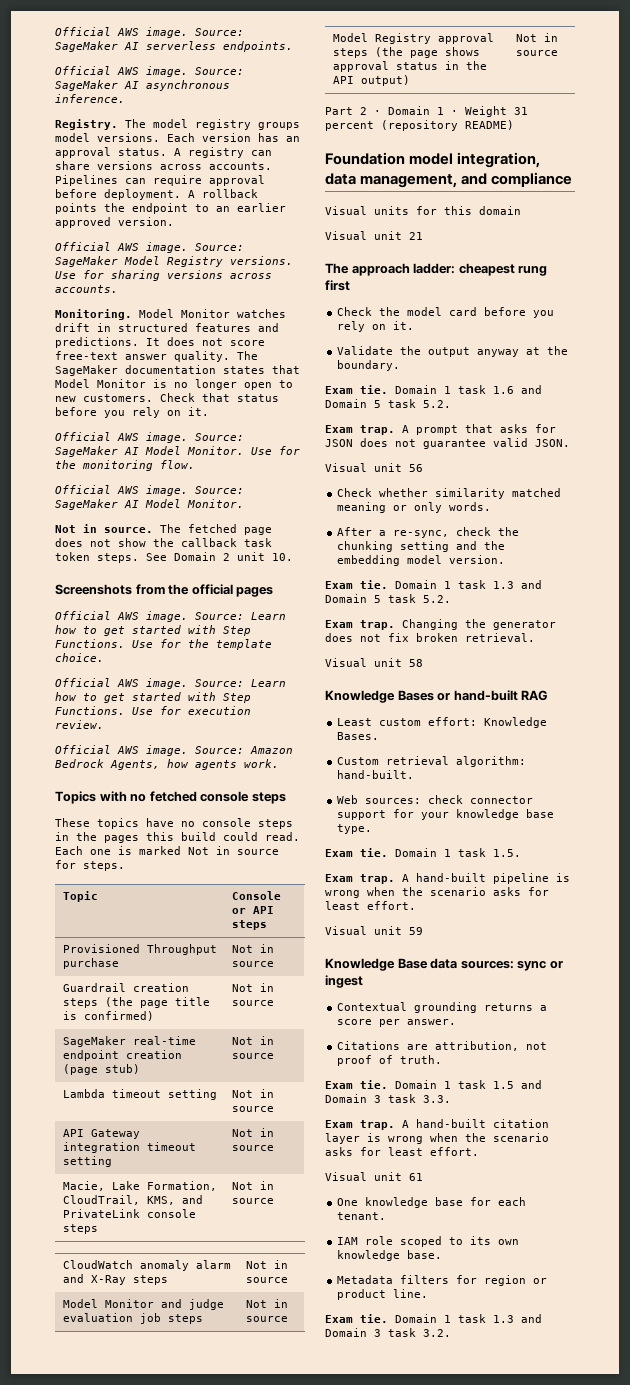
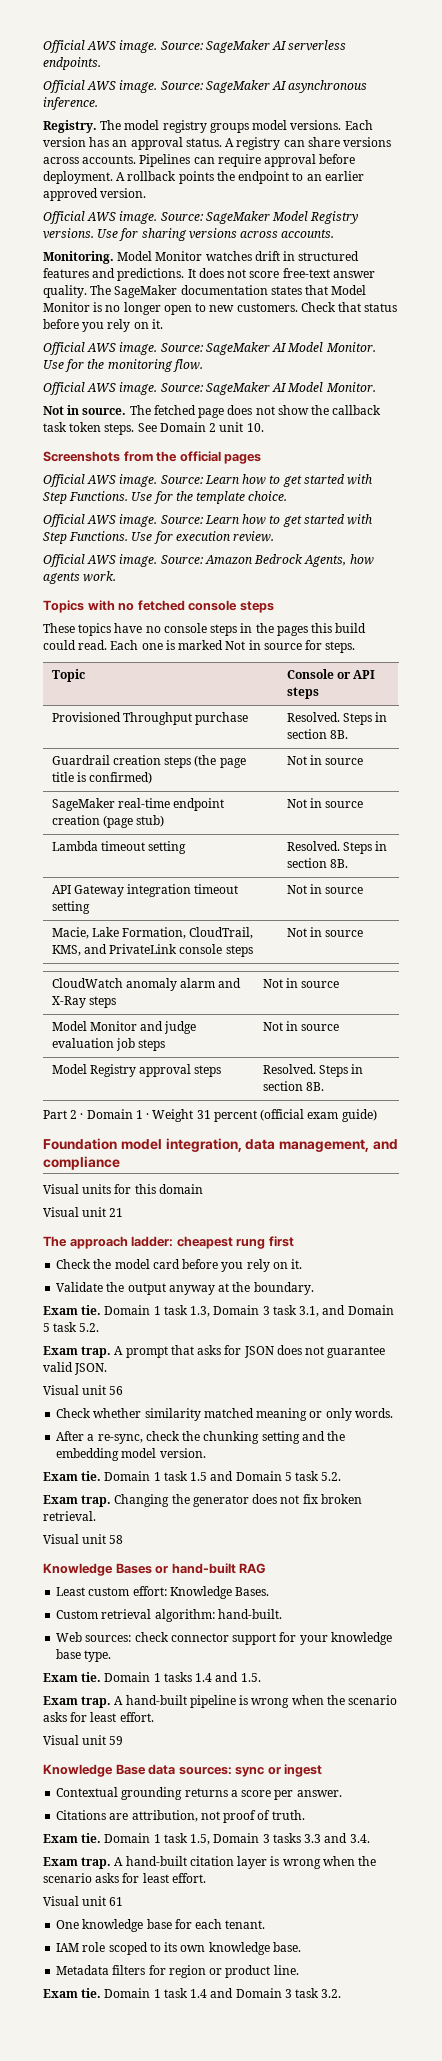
[231,944,274,953] [231,961,274,967] Not in source -> [286,712,388,725] [286,729,348,739] Resolved. Steps in section 8B.
[231,1089,274,1098] [231,1106,274,1112] Not in source -> [286,841,388,854] [286,858,348,868] Resolved. Steps in section 8B.
[374,47,480,58] [332,61,487,72] [332,75,410,86] [515,33,558,42] [515,50,558,56] (the page shows approval status in the API output) | Not in source -> [262,1064,364,1077] [262,1081,324,1091] | Resolved. Steps in section 8B.
[381,120,514,131] (repository README) -> [260,1109,377,1122] (official exam guide)
[493,386,514,394] 1.6 -> [190,1305,320,1317] 1.3, Domain 3 task 3.1,
[493,581,514,589] 1.3 -> [190,1472,208,1481] 1.5
[458,848,486,857] task -> [163,1672,239,1682] tasks 1.4 and
[493,1080,542,1089] [325,1094,451,1103] 1.5 and Domain 3 task 3.3. -> [190,1833,370,1845] 1.5, Domain 3 tasks 3.3 and 3.4.
[493,1315,514,1323] 1.3 -> [190,1989,208,1998] 1.4

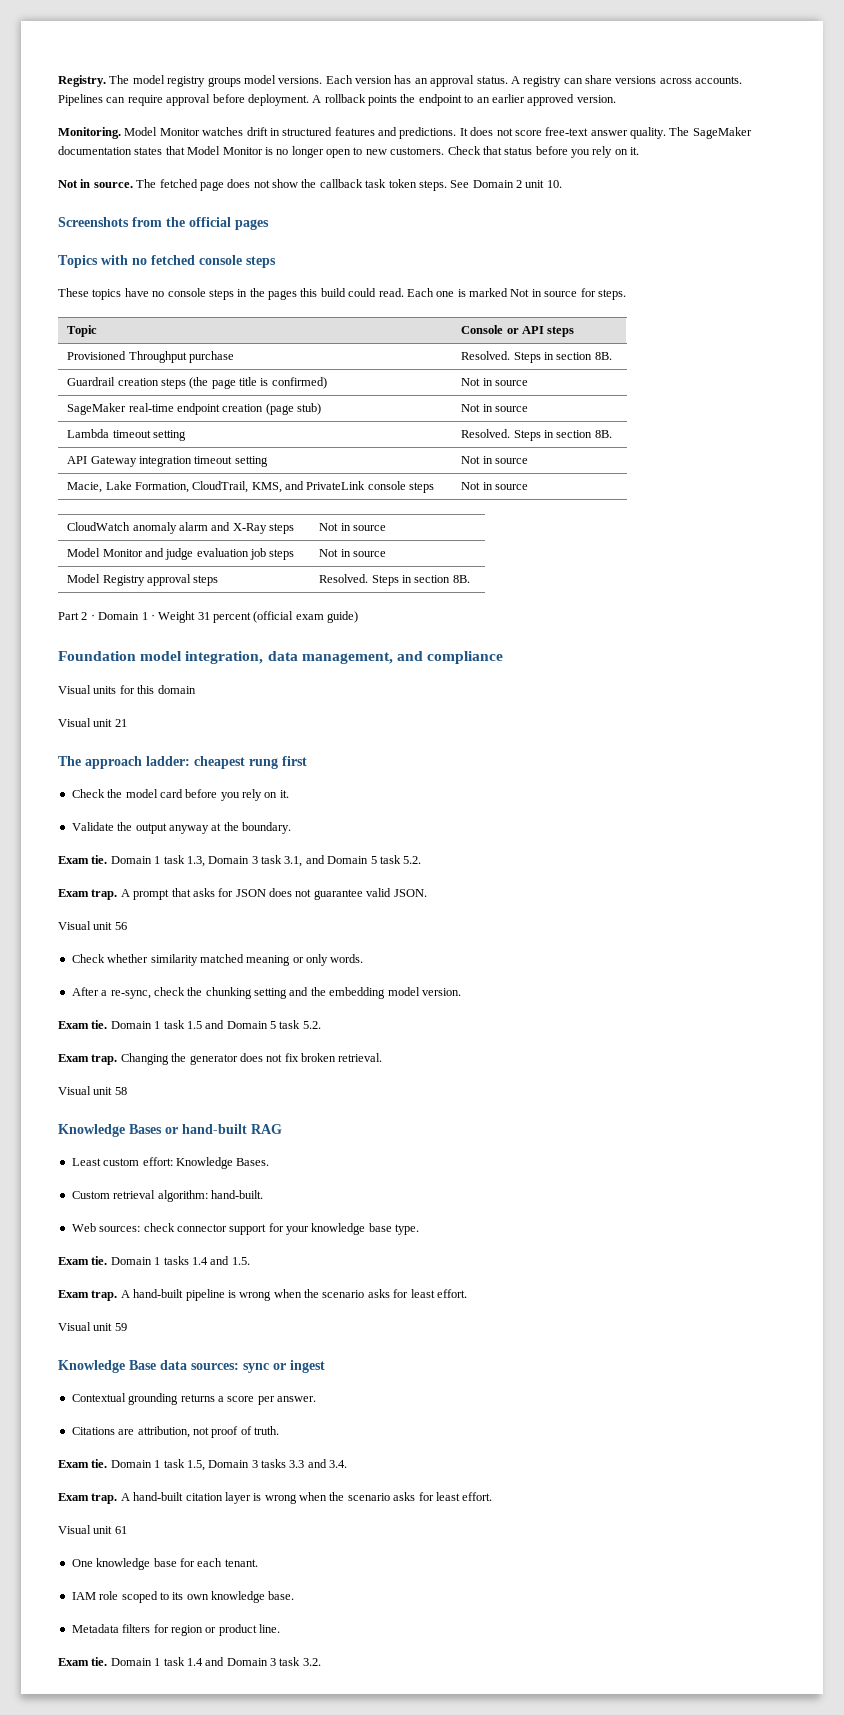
[43,40,347,53] [43,57,101,70] [43,80,368,93] [43,97,98,110] Official AWS image. Source: SageMaker AI serverless endpoints. // Official AWS image. Source: SageMaker AI asynchronous inference. // -> (58, 81) none
[43,211,359,224] [43,228,335,241] // Official AWS image. Source: SageMaker Model Registry versions. Use for sharing versions across accounts. -> (616, 99) none
[43,342,376,355] [43,359,203,372] [43,382,376,395] // Official AWS image. Source: SageMaker AI Model Monitor. Use for the monitoring flow. // Official AWS image. Source: SageMaker AI Model Monitor. -> (640, 151) none
[43,474,373,487] [43,491,288,504] [43,514,373,527] [43,531,275,544] [43,554,374,567] [43,571,117,584] // Official AWS image. Source: Learn how to get started with Step Functions. Use for the template choice. // Official AWS image. Source: Learn how to get started with Step Functions. Use for execution review. // Official AWS image. Source: Amazon Bedrock Agents, how agents work. -> (269, 224) none

